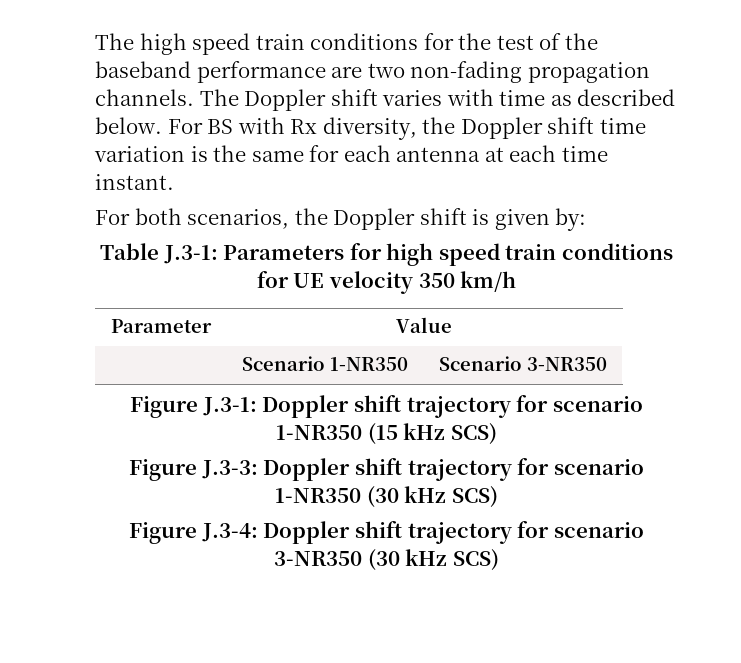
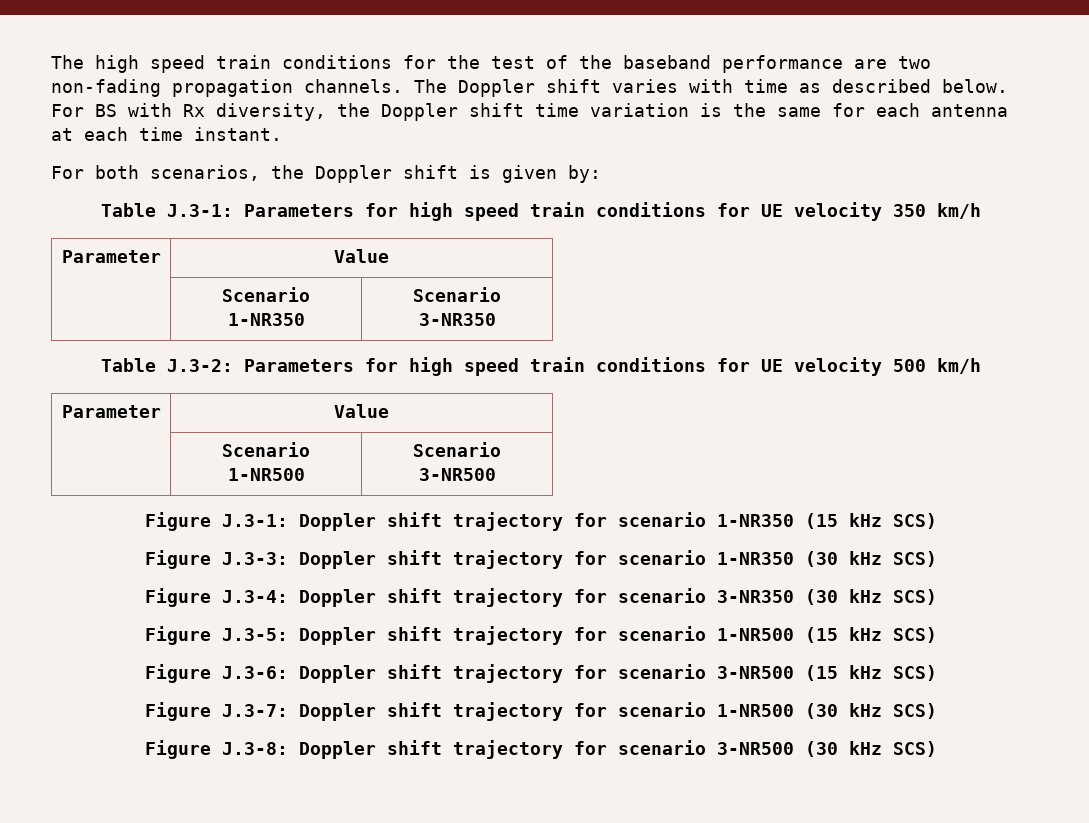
(607, 364) none -> [101,357,981,376] [61,405,161,418] [334,404,389,418] [222,442,310,457] [227,468,305,481] [413,442,501,457] [418,468,496,481] // Table J.3-2: Parameters for high speed train conditions for UE velocity 500 km/h // Parameter | Value // | Scenario 1-NR500 | Scenario 3-NR500
(499, 560) none -> [145,626,937,645] [145,664,937,683] [145,702,937,721] [145,740,937,759] // Figure J.3-5: Doppler shift trajectory for scenario 1-NR500 (15 kHz SCS) // Figure J.3-6: Doppler shift trajectory for scenario 3-NR500 (15 kHz SCS) // Figure J.3-7: Doppler shift trajectory for scenario 1-NR500 (30 kHz SCS) // Figure J.3-8: Doppler shift trajectory for scenario 3-NR500 (30 kHz SCS)

